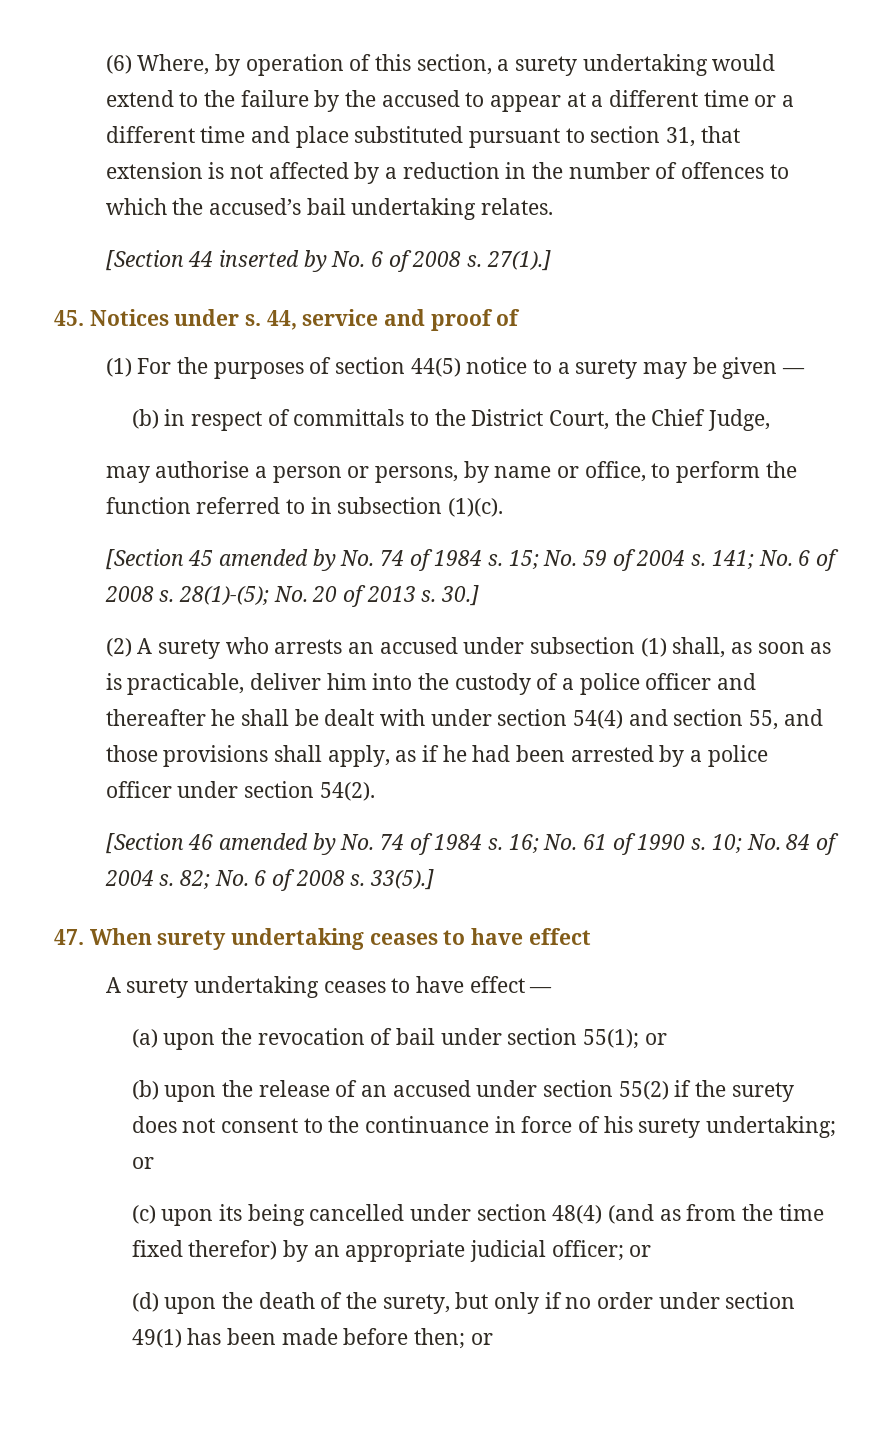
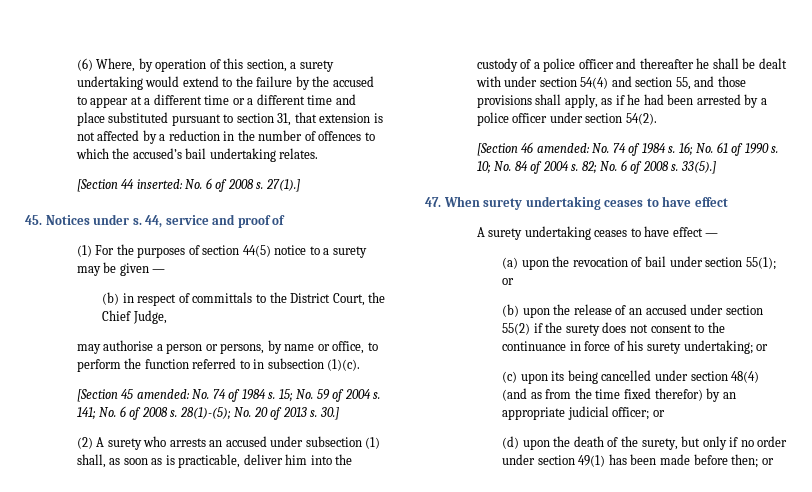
[219,250,327,272] inserted by -> [136,179,183,189] inserted:
[219,549,336,571] amended by -> [136,389,190,399] amended:
[219,833,336,855] amended by -> [536,143,590,153] amended:

